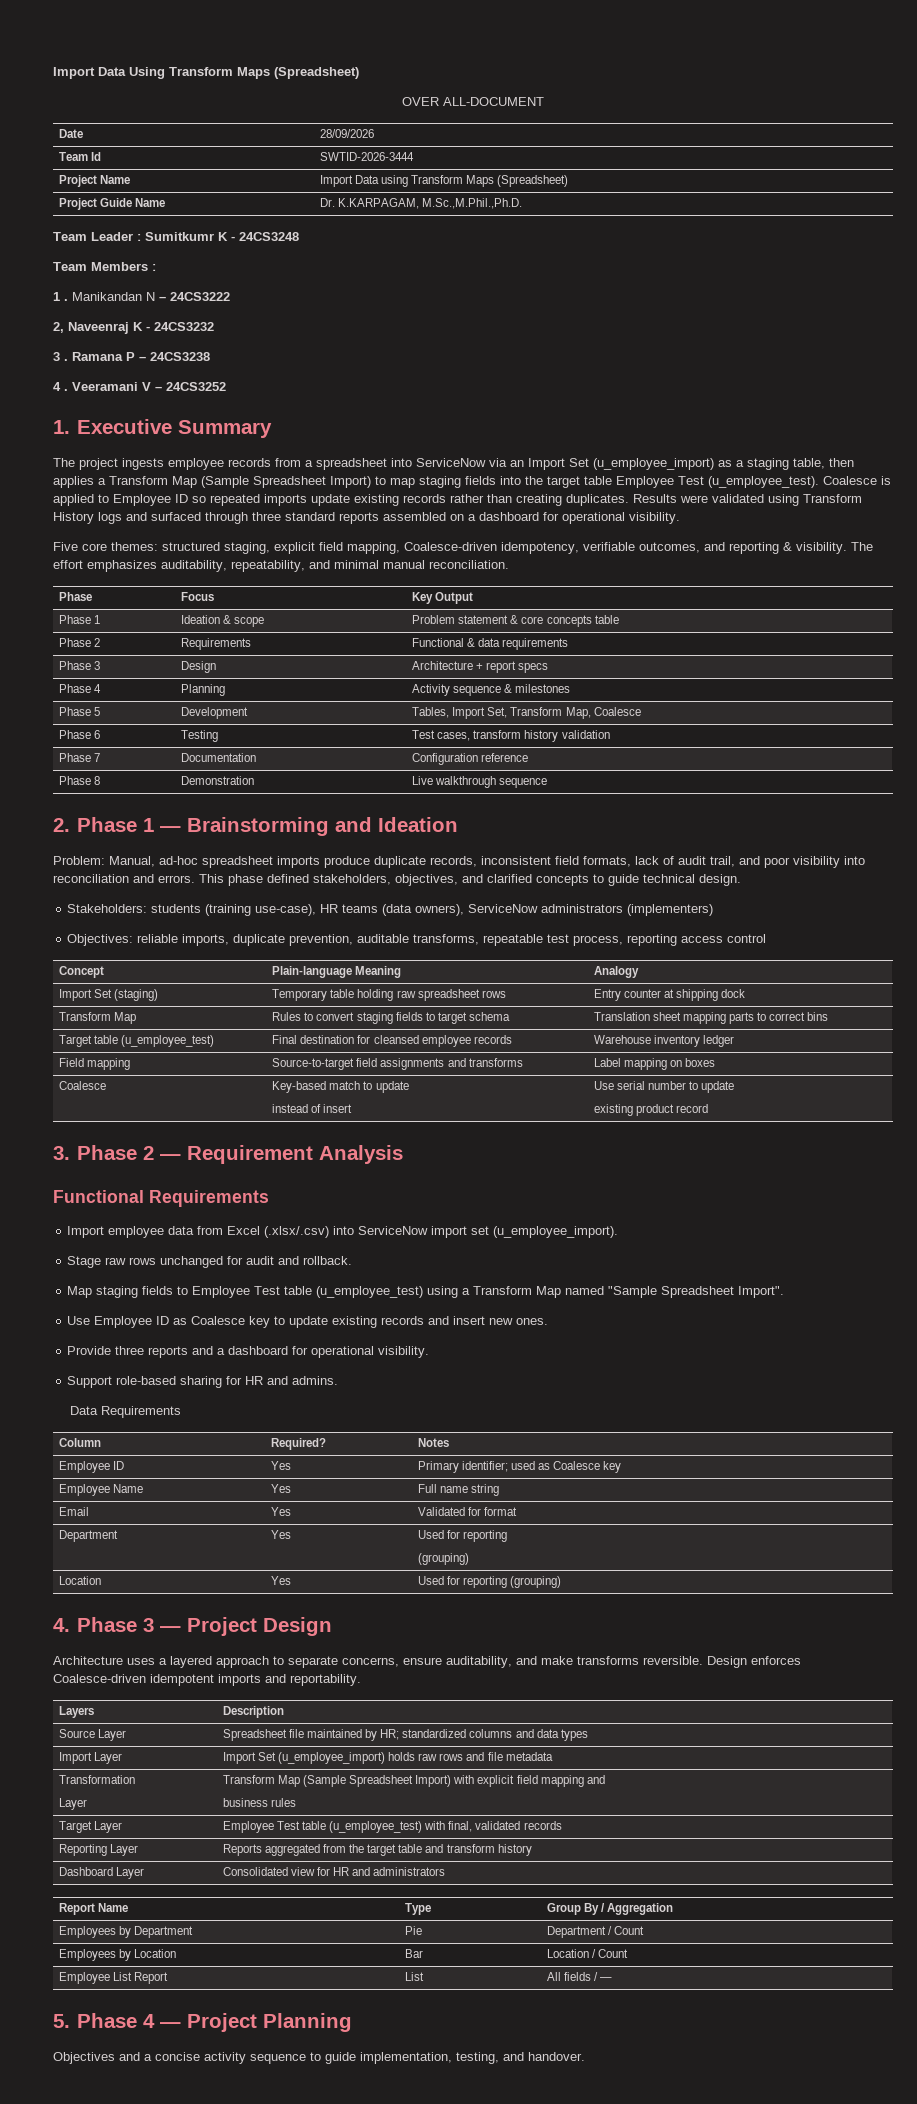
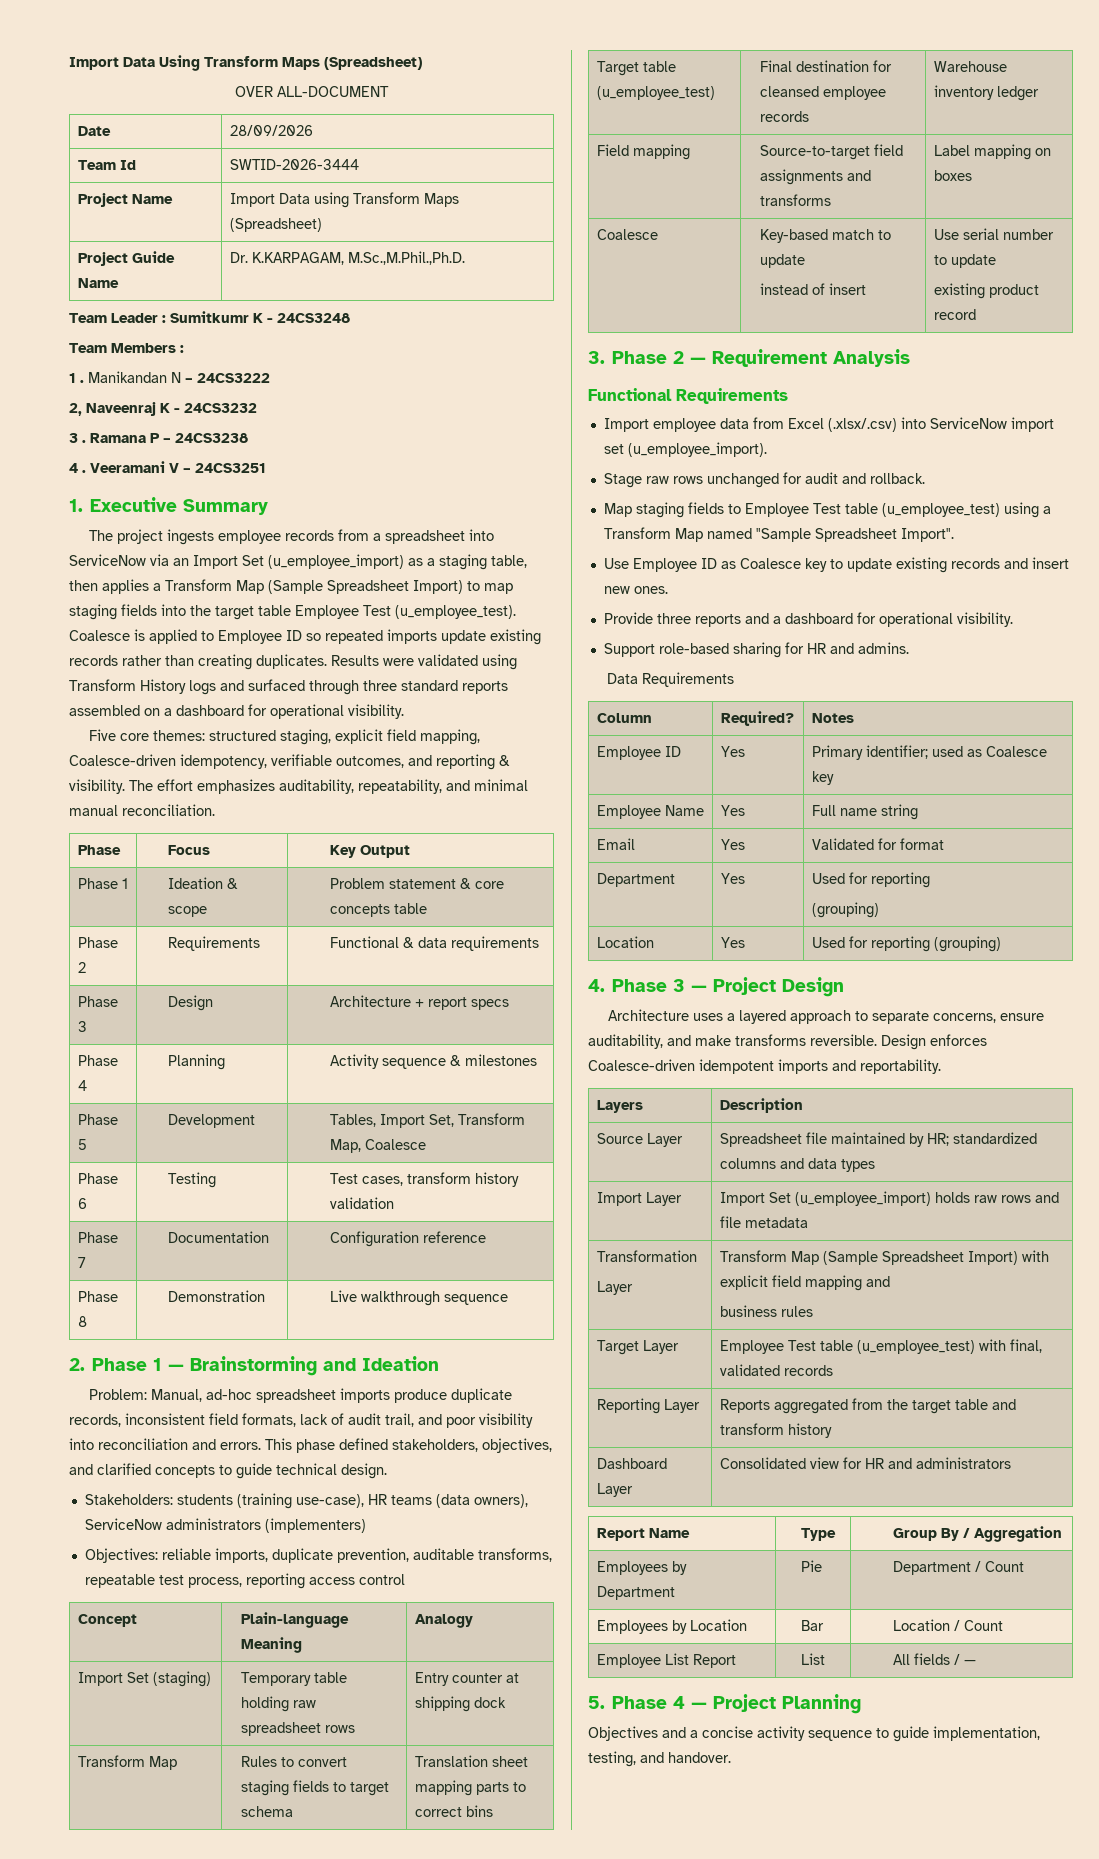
[166,382,226,391] 24CS3252 -> [195,463,266,473] 24CS3251

